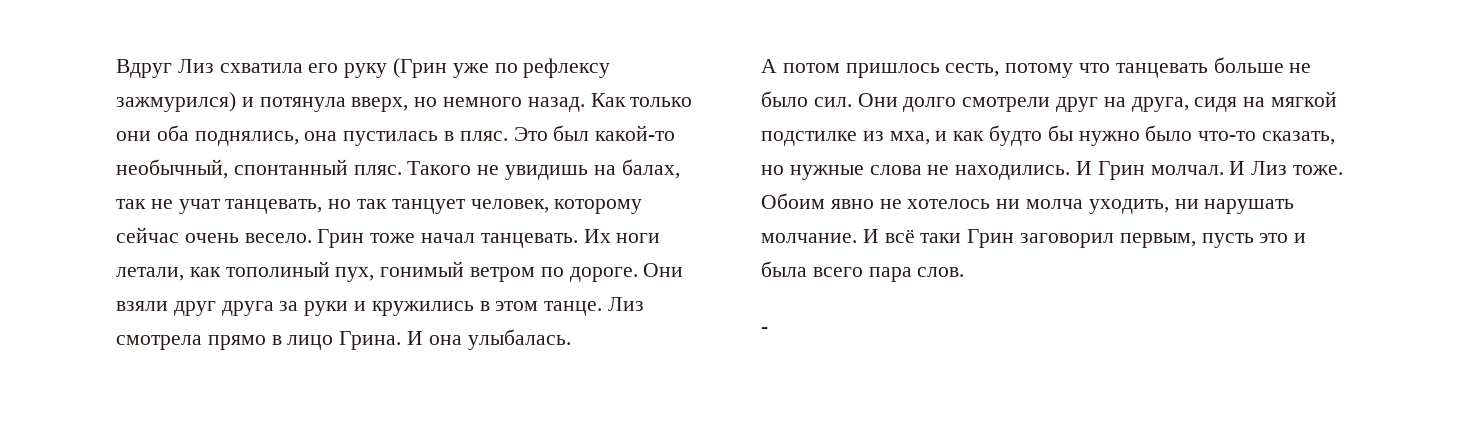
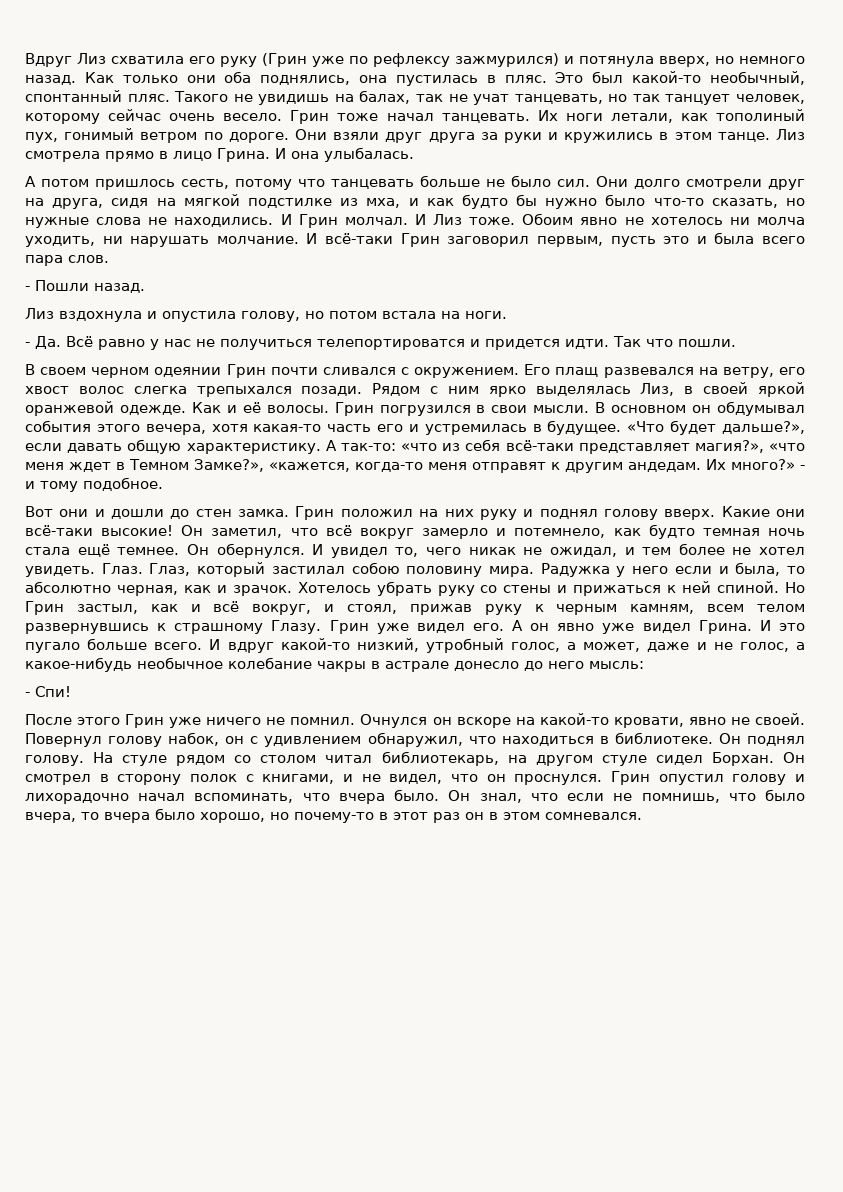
[884,229,962,243] всё таки -> [325,233,394,244] всё-таки
(768, 330) none -> [35,280,145,293] [25,308,507,322] [25,336,736,350] [25,364,805,378] [25,382,805,397] [25,401,806,416] [25,420,805,435] [25,439,805,454] [25,459,805,473] [25,477,163,492] [25,506,806,520] [25,524,805,539] [25,543,805,558] [25,562,805,577] [25,581,805,596] [25,601,805,615] [25,620,805,634] [25,638,805,653] [25,657,644,672] [25,686,71,697] [25,713,806,728] [25,732,806,747] [25,751,806,766] [25,771,805,785] [25,789,806,804] [25,808,642,823] Пошли назад. // Лиз вздохнула и опустила голову, но потом встала на ноги. // - Да. Всё равно у нас не получиться телепортироватся и придется идти. Так что пошли. // В своем черном одеянии Грин почти сливался с окружением. Его плащ развевался на ветру, его хвост волос слегка трепыхался позади. Рядом с ним ярко выделялась Лиз, в своей яркой оранжевой одежде. Как и её волосы. Грин погрузился в свои мысли. В основном он обдумывал события этого вечера, хотя какая-то часть его и устремилась в будущее. «Что будет дальше?», если давать общую характеристику. А так-то: «что из себя всё-таки представляет магия?», «что меня ждет в Темном Замке?», «кажется, когда-то меня отправят к другим андедам. Их много?» - и тому подобное. // Вот они и дошли до стен замка. Грин положил на них руку и поднял голову вверх. Какие они всё-таки высокие! Он заметил, что всё вокруг замерло и потемнело, как будто темная ночь стала ещё темнее. Он обернулся. И увидел то, чего никак не ожидал, и тем более не хотел увидеть. Глаз. Глаз, который застилал собою половину мира. Радужка у него если и была, то абсолютно черная, как и зрачок. Хотелось убрать руку со стены и прижаться к ней спиной. Но Грин застыл, как и всё вокруг, и стоял, прижав руку к черным камням, всем телом развернувшись к страшному Глазу. Грин уже видел его. А он явно уже видел Грина. И это пугало больше всего. И вдруг какой-то низкий, утробный голос, а может, даже и не голос, а какое-нибудь необычное колебание чакры в астрале донесло до него мысль: // - Спи! // После этого Грин уже ничего не помнил. Очнулся он вскоре на какой-то кровати, явно не своей. Повернул голову набок, он с удивлением обнаружил, что находиться в библиотеке. Он поднял голову. На стуле рядом со столом читал библиотекарь, на другом стуле сидел Борхан. Он смотрел в сторону полок с книгами, и не видел, что он проснулся. Грин опустил голову и лихорадочно начал вспоминать, что вчера было. Он знал, что если не помнишь, что было вчера, то вчера было хорошо, но почему-то в этот раз он в этом сомневался.

